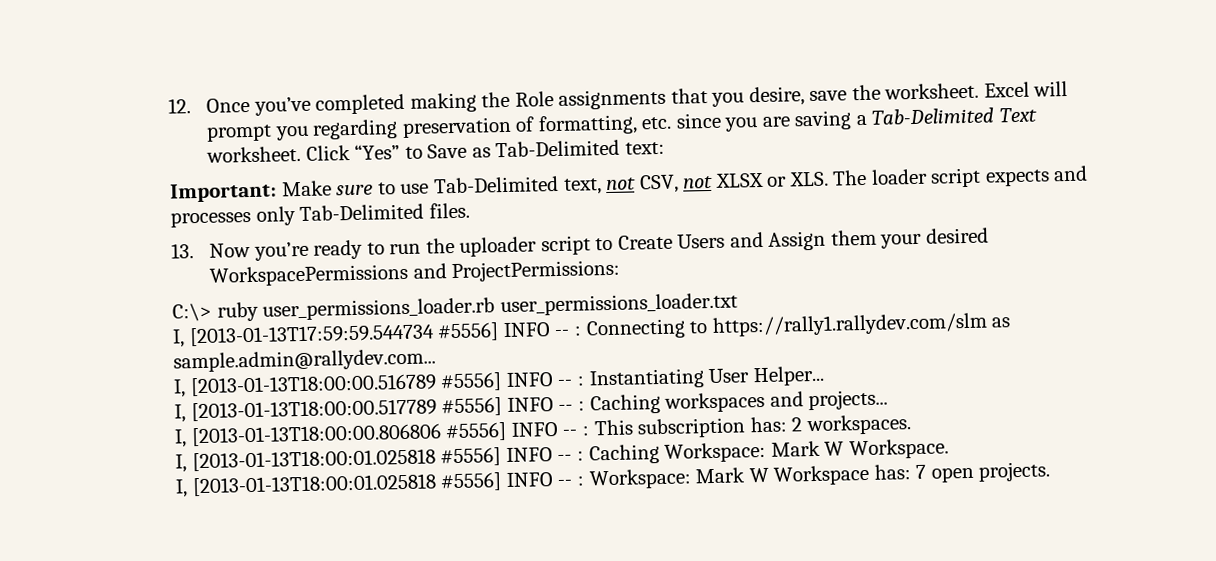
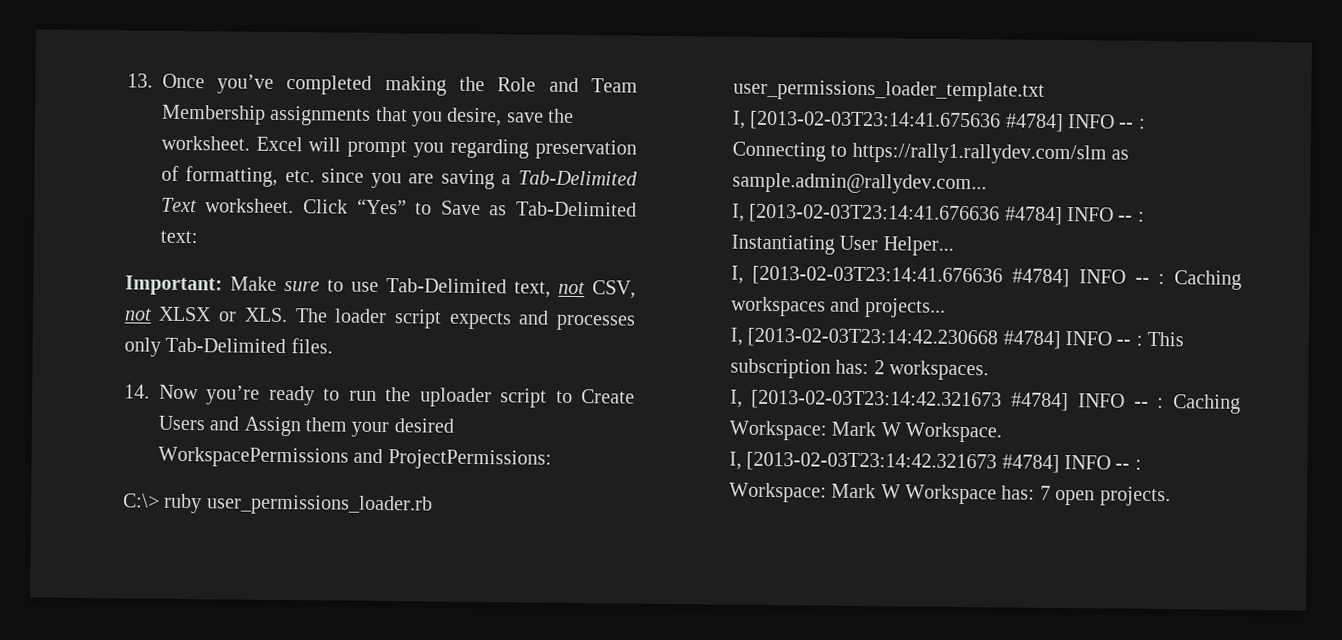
[168,98,192,114] 12. -> [126,73,153,88] 13.
(554, 99) none -> [548,77,638,93] [160,104,266,125] and Team Membership
[171,243,195,259] 13. -> [123,384,150,399] 14.
[499,292,738,317] [172,322,500,348] user_permissions_loader.txt // I, [2013-01-13T17:59:59.544734 #5556] -> [732,79,1045,102] [731,110,1064,133] user_permissions_loader_template.txt // I, [2013-02-03T23:14:41.675636 #4784]
[189,372,503,397] [2013-01-13T18:00:00.516789 #5556] -> [749,203,1063,226] [2013-02-03T23:14:41.676636 #4784]
[190,397,503,422] [2013-01-13T18:00:00.517789 #5556] -> [752,265,1071,288] [2013-02-03T23:14:41.676636 #4784]
[190,422,508,447] [2013-01-13T18:00:00.806806 #5556] -> [747,327,1061,350] [2013-02-03T23:14:42.230668 #4784]
[191,447,502,472] [2013-01-13T18:00:01.025818 #5556] -> [751,389,1070,412] [2013-02-03T23:14:42.321673 #4784]
[191,472,503,497] [2013-01-13T18:00:01.025818 #5556] -> [746,451,1060,474] [2013-02-03T23:14:42.321673 #4784]

